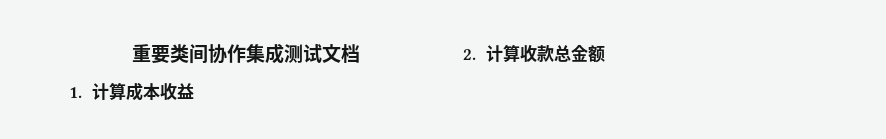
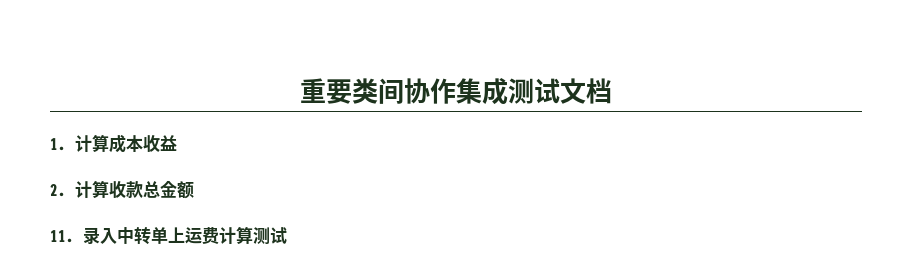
(606, 54) none -> [50,226,287,245] // 11.录入中转单上运费计算测试

